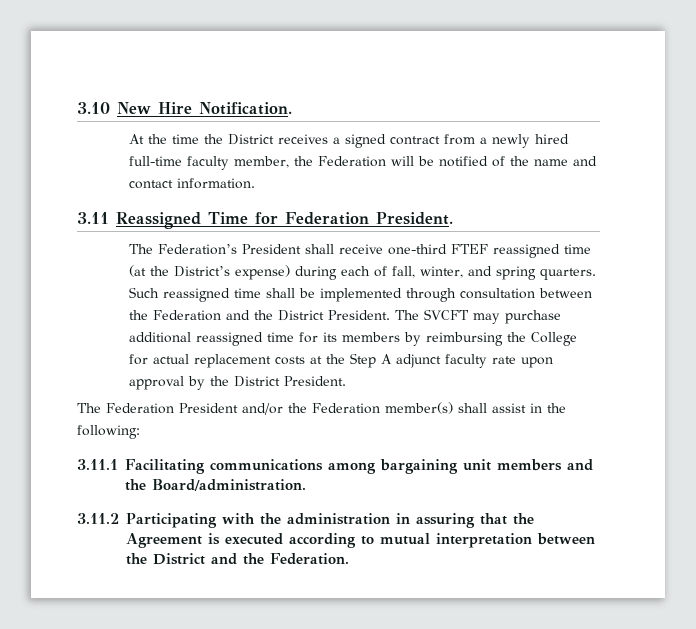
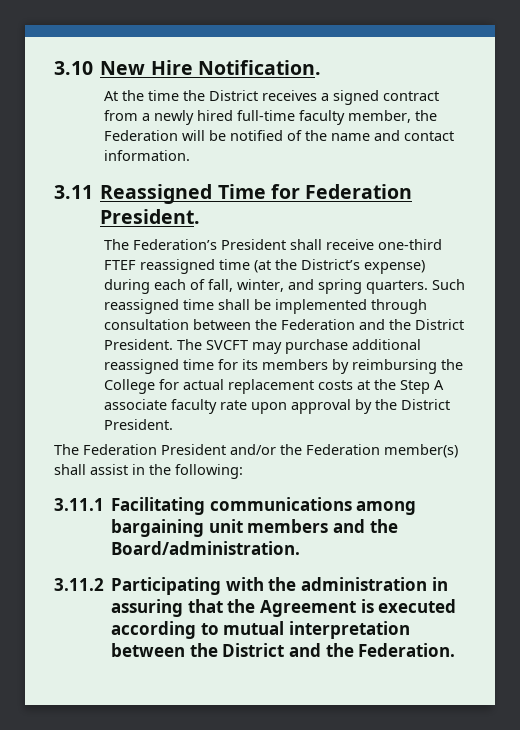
[395,354,441,368] adjunct -> [104,399,168,410] associate

